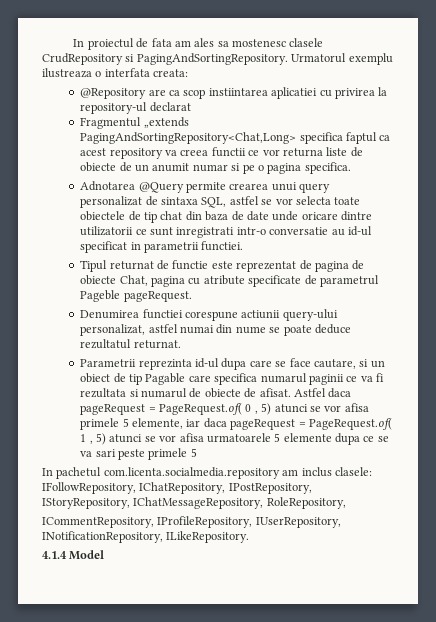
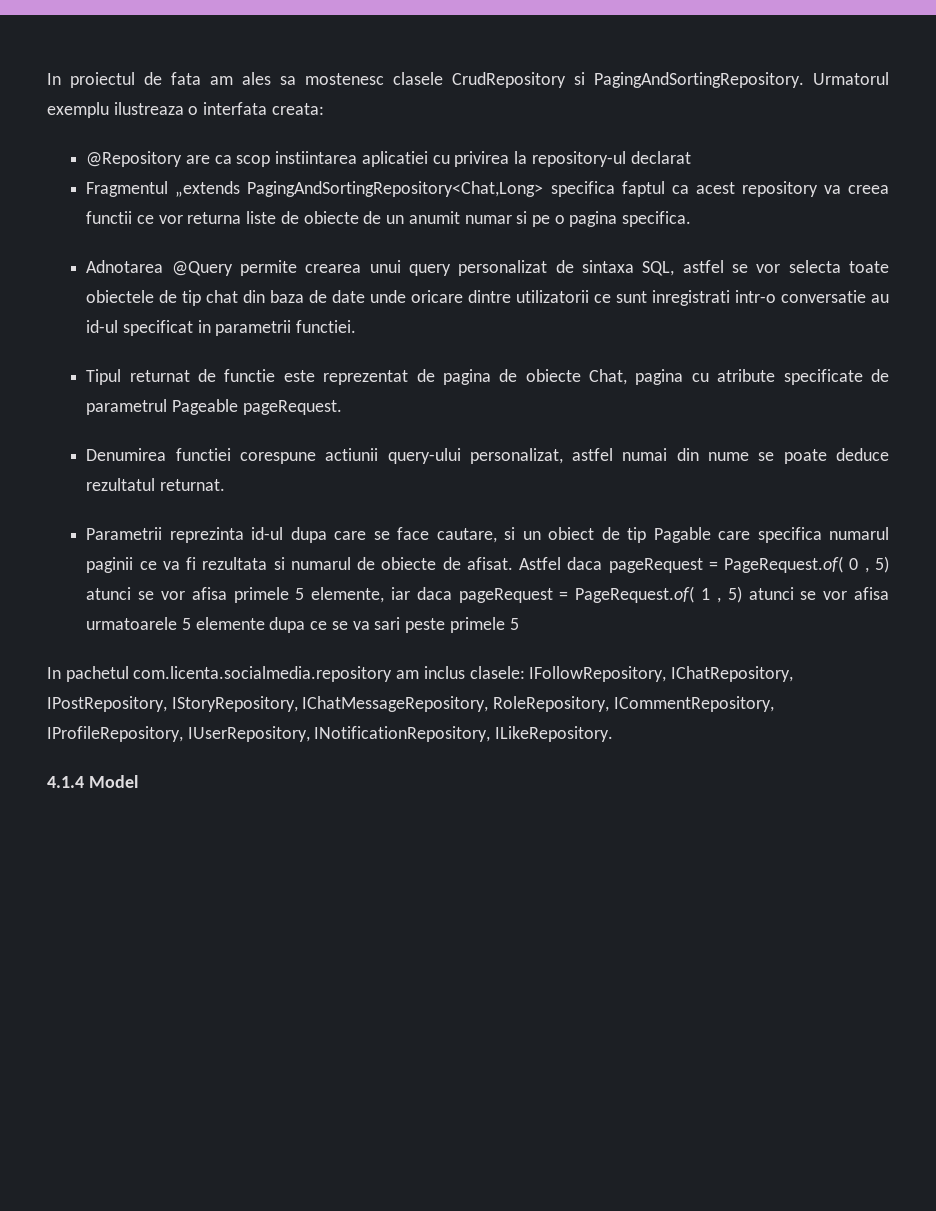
[80,290,121,302] Pageble -> [171,399,238,415] Pageable
(346, 503) // -> (610, 704) none

